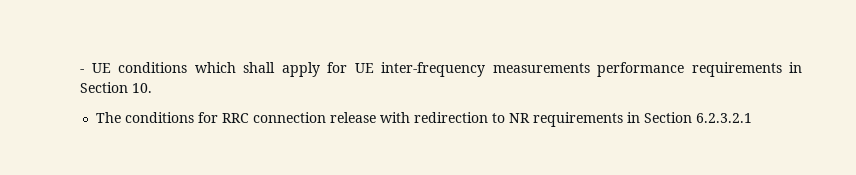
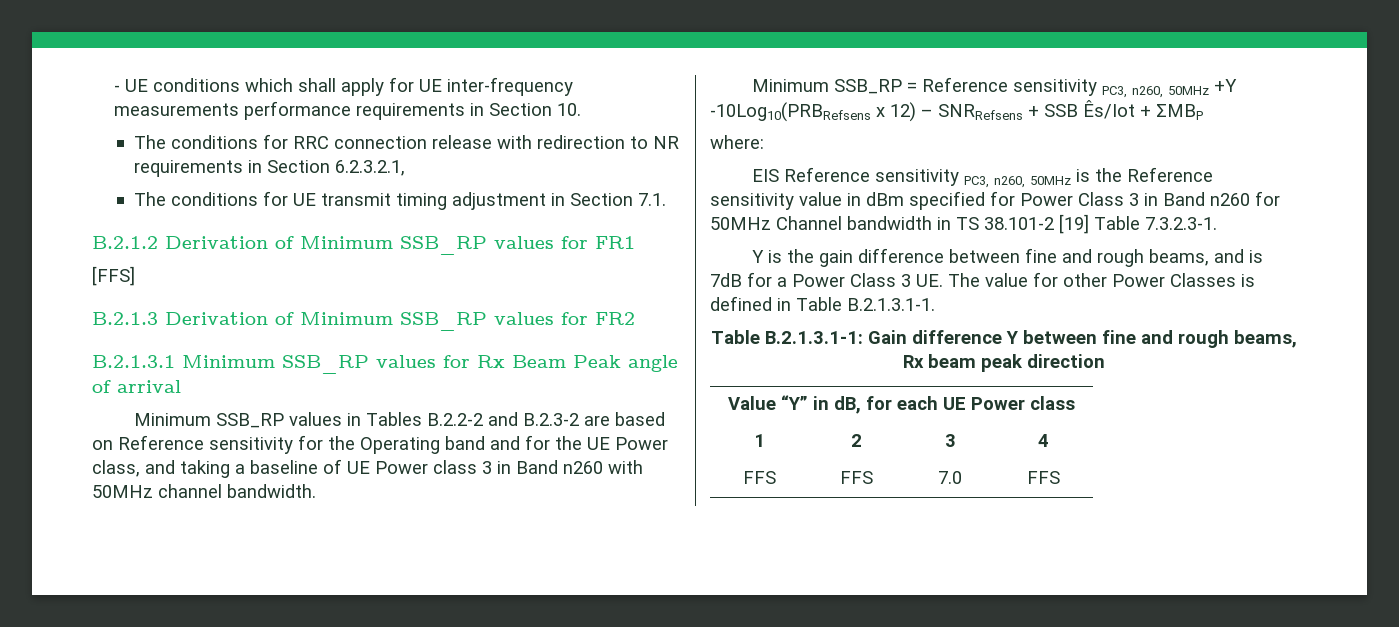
[695,113,752,123] 6.2.3.2.1 -> [334,160,405,176] [133,191,666,210] [92,236,635,255] [92,266,135,286] [92,312,635,331] [92,355,678,374] [92,380,181,393] [134,412,666,428] [92,435,668,454] [92,459,643,478] [92,484,316,498] [752,77,1238,98] [710,100,1203,122] [710,135,764,149] [752,167,1214,188] [710,191,1280,210] [710,214,1217,234] [752,248,1264,267] [710,272,1255,287] [710,296,935,311] [711,330,1297,348] [903,354,1105,372] [728,395,1075,414] [753,434,765,447] [851,434,862,447] [944,434,956,447] [1038,434,1049,447] [742,471,776,484] [840,471,873,484] [938,471,962,484] [1027,471,1060,484] 6.2.3.2.1, // The conditions for UE transmit timing adjustment in Section 7.1. // B.2.1.2 Derivation of Minimum SSB_RP values for FR1 // [FFS] // B.2.1.3 Derivation of Minimum SSB_RP values for FR2 // B.2.1.3.1 Minimum SSB_RP values for Rx Beam Peak angle of arrival // Minimum SSB_RP values in Tables B.2.2-2 and B.2.3-2 are based on Reference sensitivity for the Operating band and for the UE Power class, and taking a baseline of UE Power class 3 in Band n260 with 50MHz channel bandwidth. // Minimum SSB_RP = Reference sensitivity PC3, n260, 50MHz +Y -10Log10(PRBRefsens x 12) – SNRRefsens + SSB Ês/Iot + ΣMBP // where: // EIS Reference sensitivity PC3, n260, 50MHz is the Reference sensitivity value in dBm specified for Power Class 3 in Band n260 for 50MHz Channel bandwidth in TS 38.101-2 [19] Table 7.3.2.3-1. // Y is the gain difference between fine and rough beams, and is 7dB for a Power Class 3 UE. The value for other Power Classes is defined in Table B.2.1.3.1-1. // Table B.2.1.3.1-1: Gain difference Y between fine and rough beams, Rx beam peak direction // Value “Y” in dB, for each UE Power class // 1 | 2 | 3 | 4 // FFS | FFS | 7.0 | FFS

